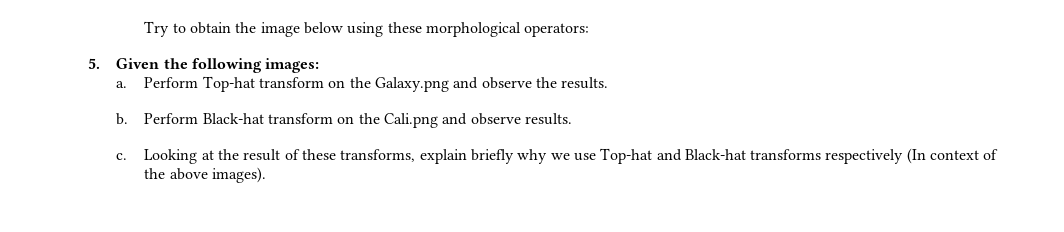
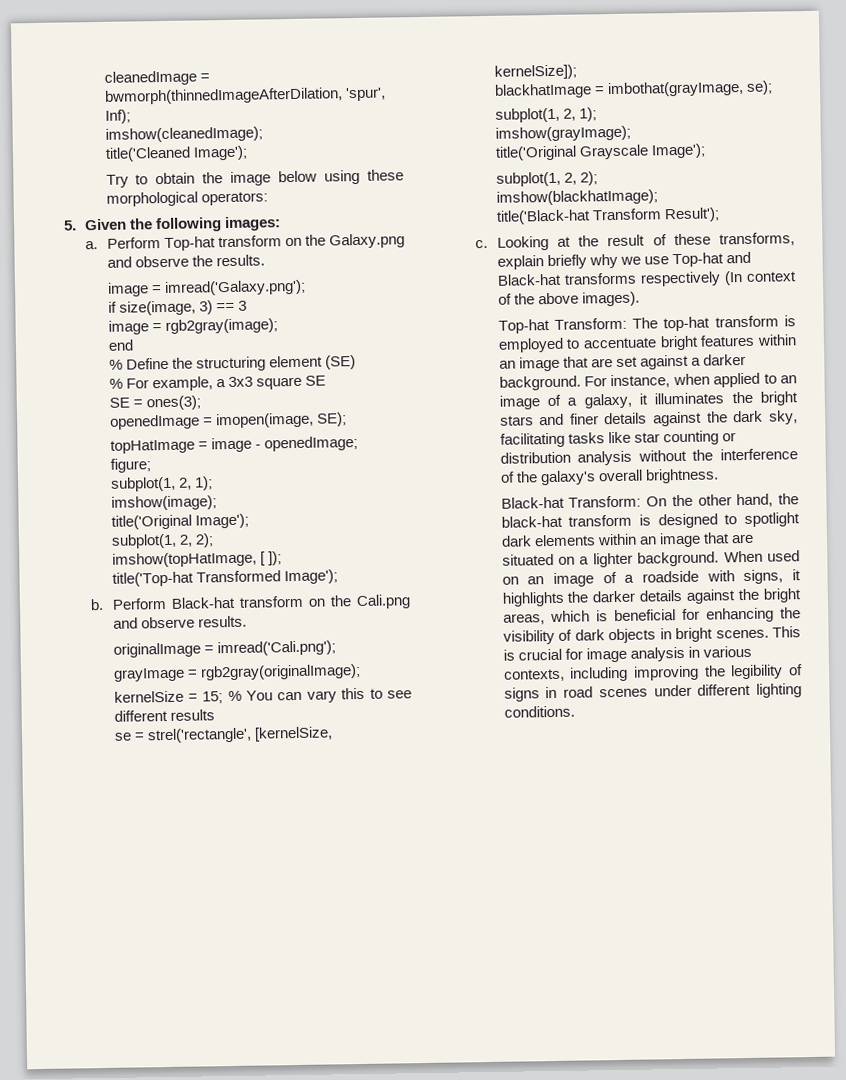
(144, 29) none -> [103,70,210,86] [103,87,386,105] [104,109,131,124] [104,126,263,143] [104,145,248,162] cleanedImage = bwmorph(thinnedImageAfterDilation, 'spur', Inf); // imshow(cleanedImage); // title('Cleaned Image'); //
(609, 83) none -> [106,279,306,297] [107,300,247,316] [107,318,278,335] [107,339,134,351] [108,355,356,372] [108,375,326,392] [108,395,201,411] [109,412,347,430] [109,436,358,454] [109,458,151,473] [109,476,213,492] [110,495,217,511] [110,513,249,530] [110,533,214,549] [111,551,282,568] [111,569,338,587] // image = imread('Galaxy.png'); // if size(image, 3) == 3 // image = rgb2gray(image); // end // % Define the structuring element (SE) // % For example, a 3x3 square SE // SE = ones(3); // openedImage = imopen(image, SE); // topHatImage = image - openedImage; // figure; // subplot(1, 2, 1); // imshow(image); // title('Original Image'); // subplot(1, 2, 2); // imshow(topHatImage, [ ]); // title('Top-hat Transformed Image');
(572, 119) none -> [112,640,336,658] [112,663,361,682] [113,687,412,704] [113,709,215,722] [113,726,333,744] [493,64,577,80] [493,80,773,99] [494,107,597,123] [494,125,631,142] [494,143,706,161] [495,171,598,187] [495,189,658,206] [495,207,720,225] // originalImage = imread('Cali.png'); // grayImage = rgb2gray(originalImage); // kernelSize = 15; % You can vary this to see different results // se = strel('rectangle', [kernelSize, kernelSize]); // blackhatImage = imbothat(grayImage, se); // subplot(1, 2, 1); // imshow(grayImage); // title('Original Grayscale Image'); // subplot(1, 2, 2); // imshow(blackhatImage); // title('Black-hat Transform Result');
(267, 175) none -> [497,315,796,334] [497,334,797,353] [498,353,746,372] [498,372,797,391] [498,391,798,410] [499,410,798,427] [499,430,736,448] [499,448,798,466] [499,468,719,486] [500,493,799,509] [500,512,800,529] [500,532,754,548] [501,550,800,568] [501,569,802,587] [501,588,802,607] [502,607,801,625] [502,626,801,645] [502,645,752,663] [503,664,803,682] [503,683,802,702] [503,705,575,718] // Top-hat Transform: The top-hat transform is employed to accentuate bright features within an image that are set against a darker background. For instance, when applied to an image of a galaxy, it illuminates the bright stars and finer details against the dark sky, facilitating tasks like star counting or distribution analysis without the interference of the galaxy's overall brightness. // Black-hat Transform: On the other hand, the black-hat transform is designed to spotlight dark elements within an image that are situated on a lighter background. When used on an image of a roadside with signs, it highlights the darker details against the bright areas, which is beneficial for enhancing the visibility of dark objects in bright scenes. This is crucial for image analysis in various contexts, including improving the legibility of signs in road scenes under different lighting conditions.

